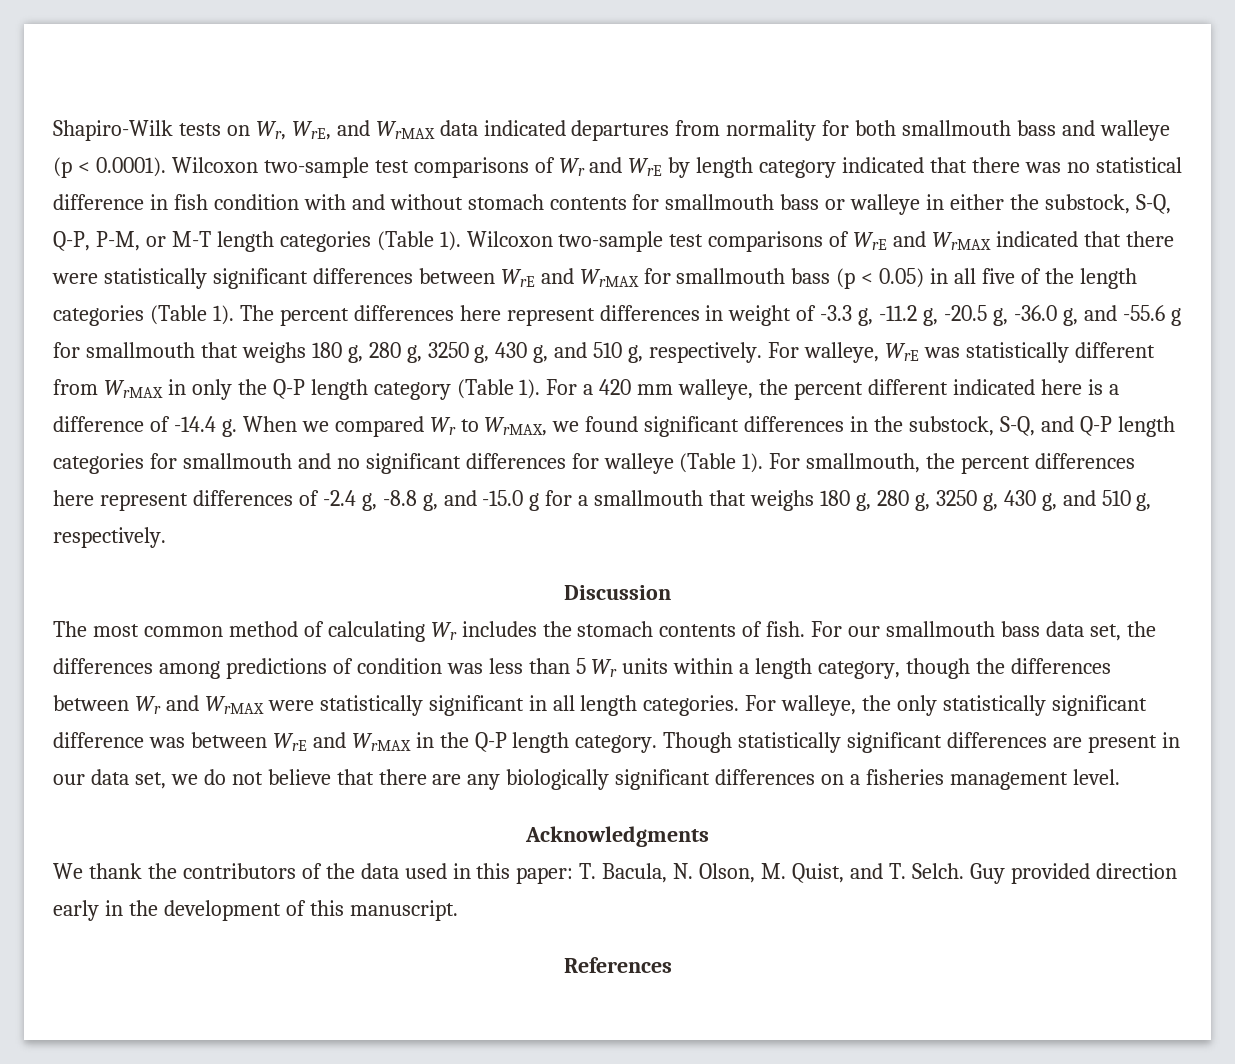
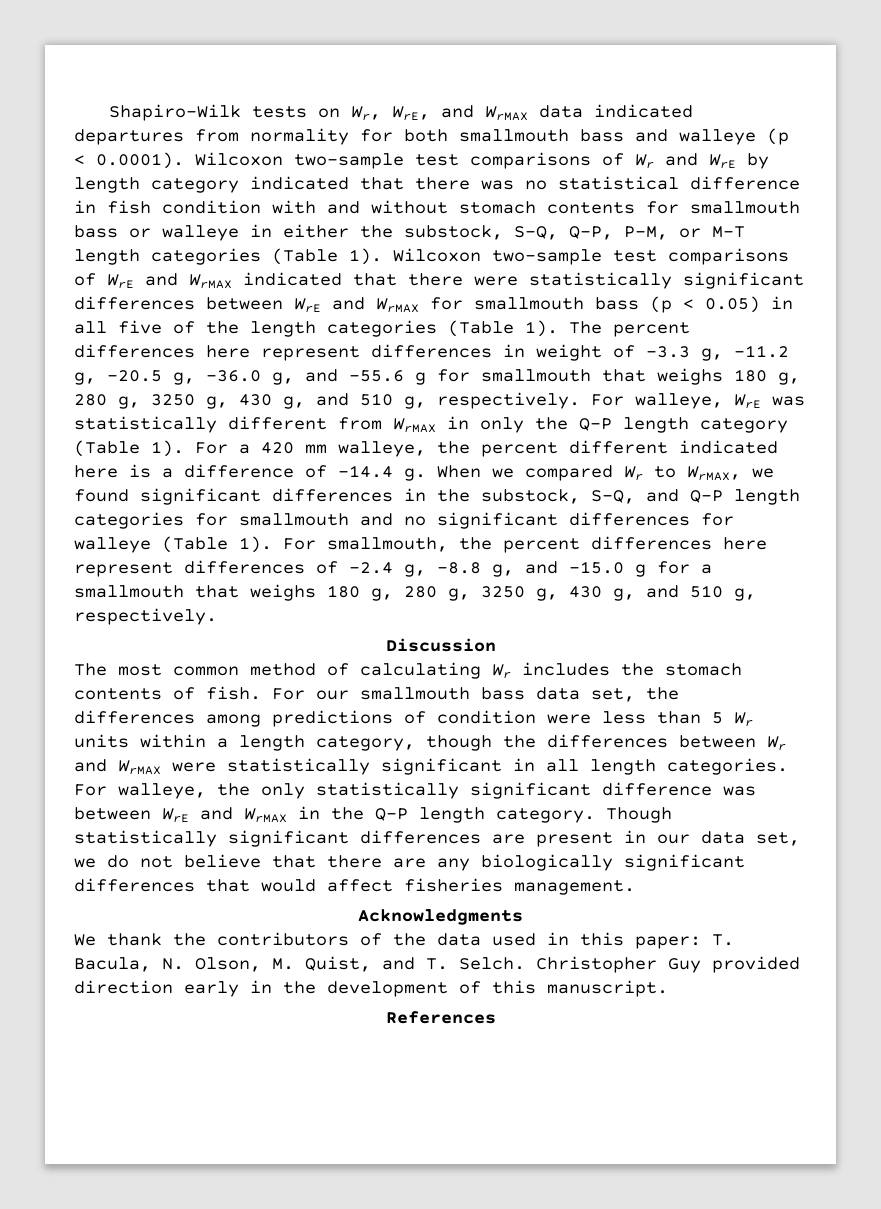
[446,663,483,674] was -> [547,714,591,724] were
[821,769,1120,790] on a fisheries management level. -> [206,878,635,895] that would affect fisheries management.
(964, 871) none -> [536,956,657,973] Christopher

